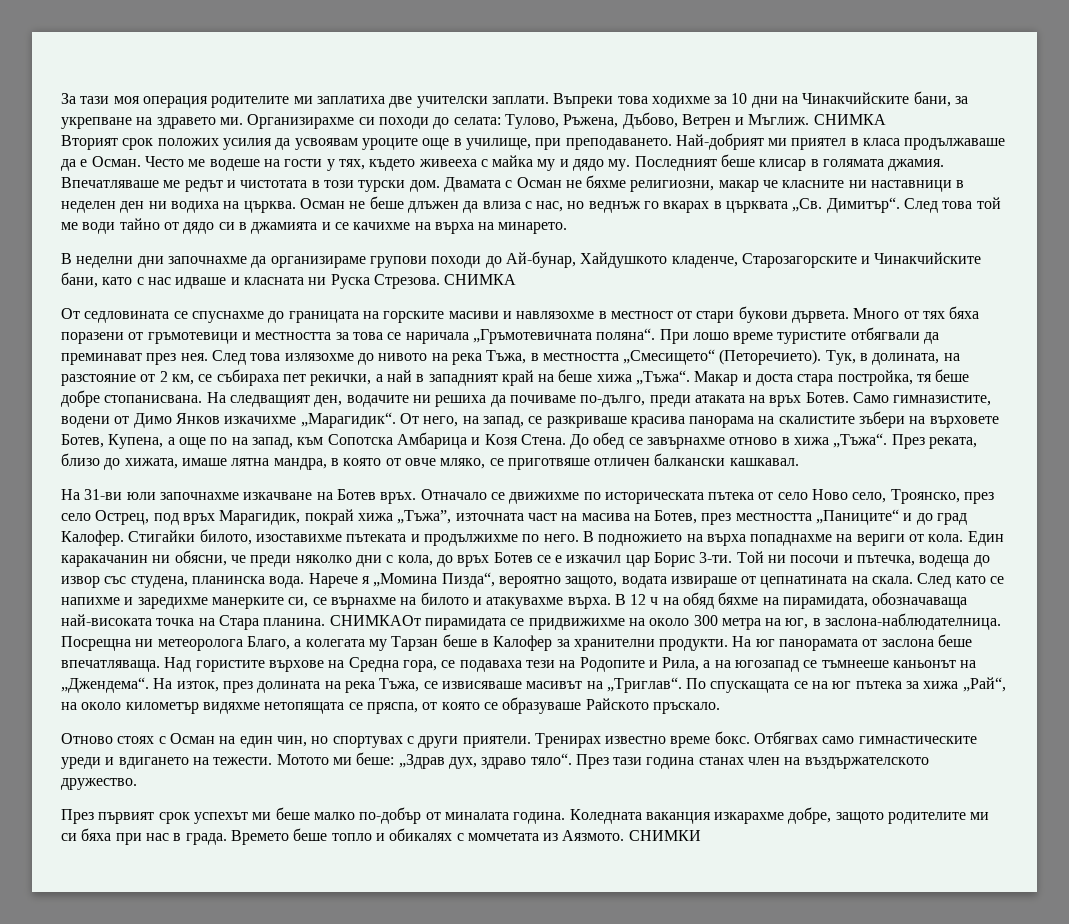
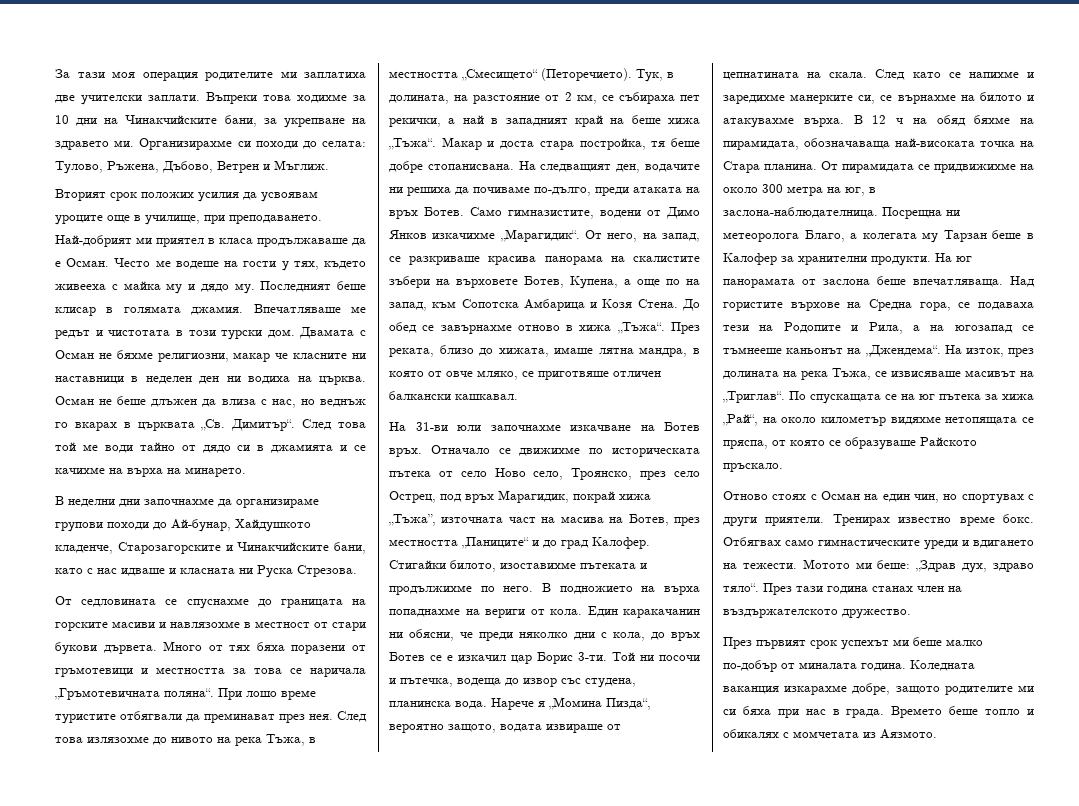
[813,114,886,125] СНИМКА -> (329, 165) none
[444,274,517,285] СНИМКА -> (357, 571) none
[329,615,421,626] СНИМКАОт -> [821,161,838,170] От
[628,830,701,841] СНИМКИ -> (937, 734) none

